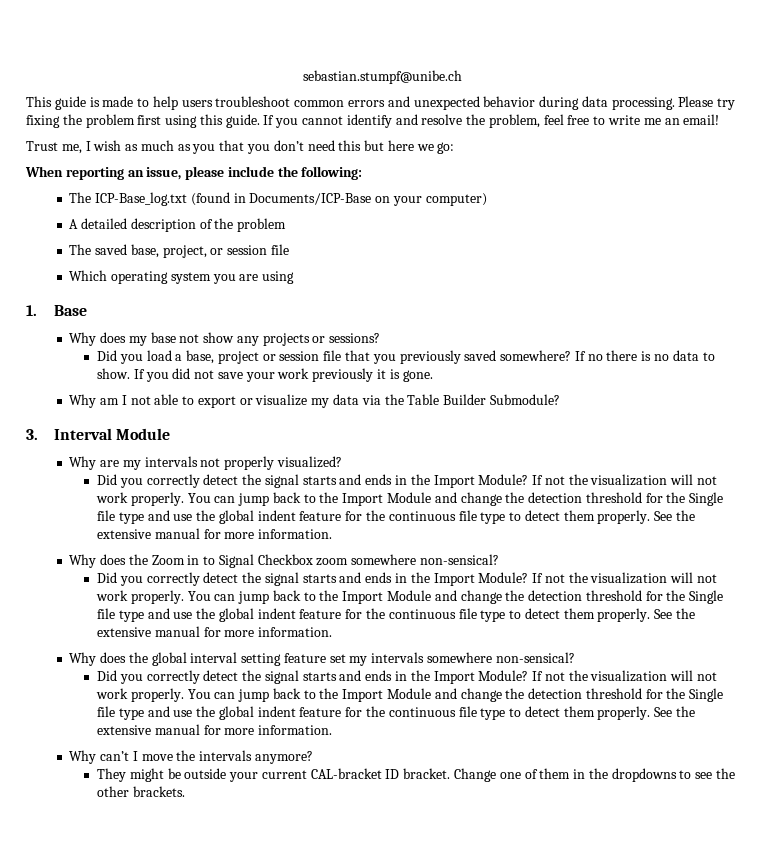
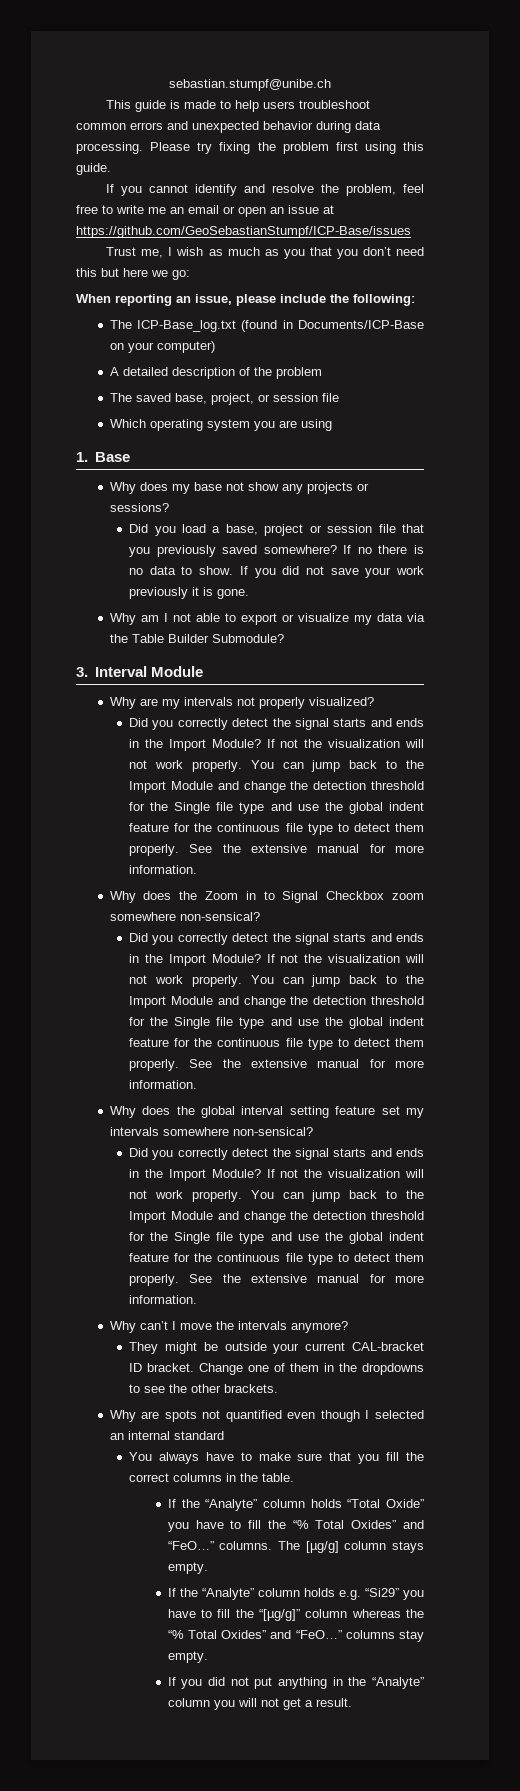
(260, 121) none -> (111, 169) //
[683,114,720,125] email! -> [188,205,334,217] [76,226,411,238] email or open an issue at https://github.com/GeoSebastianStumpf/ICP-Base/issues
(185, 791) none -> [109,1410,424,1422] [109,1431,224,1440] [129,1452,424,1464] [129,1473,295,1482] [167,1499,424,1511] [167,1520,424,1532] [167,1541,424,1553] [167,1562,208,1574] [167,1588,424,1600] [167,1609,424,1621] [167,1630,424,1642] [167,1651,208,1663] [167,1677,424,1689] [167,1698,352,1710] // Why are spots not quantified even though I selected an internal standard // You always have to make sure that you fill the correct columns in the table. // If the “Analyte” column holds “Total Oxide” you have to fill the “% Total Oxides” and “FeO…” columns. The [µg/g] column stays empty. // If the “Analyte” column holds e.g. “Si29” you have to fill the “[µg/g]” column whereas the “% Total Oxides” and “FeO…” columns stay empty. // If you did not put anything in the “Analyte” column you will not get a result.

